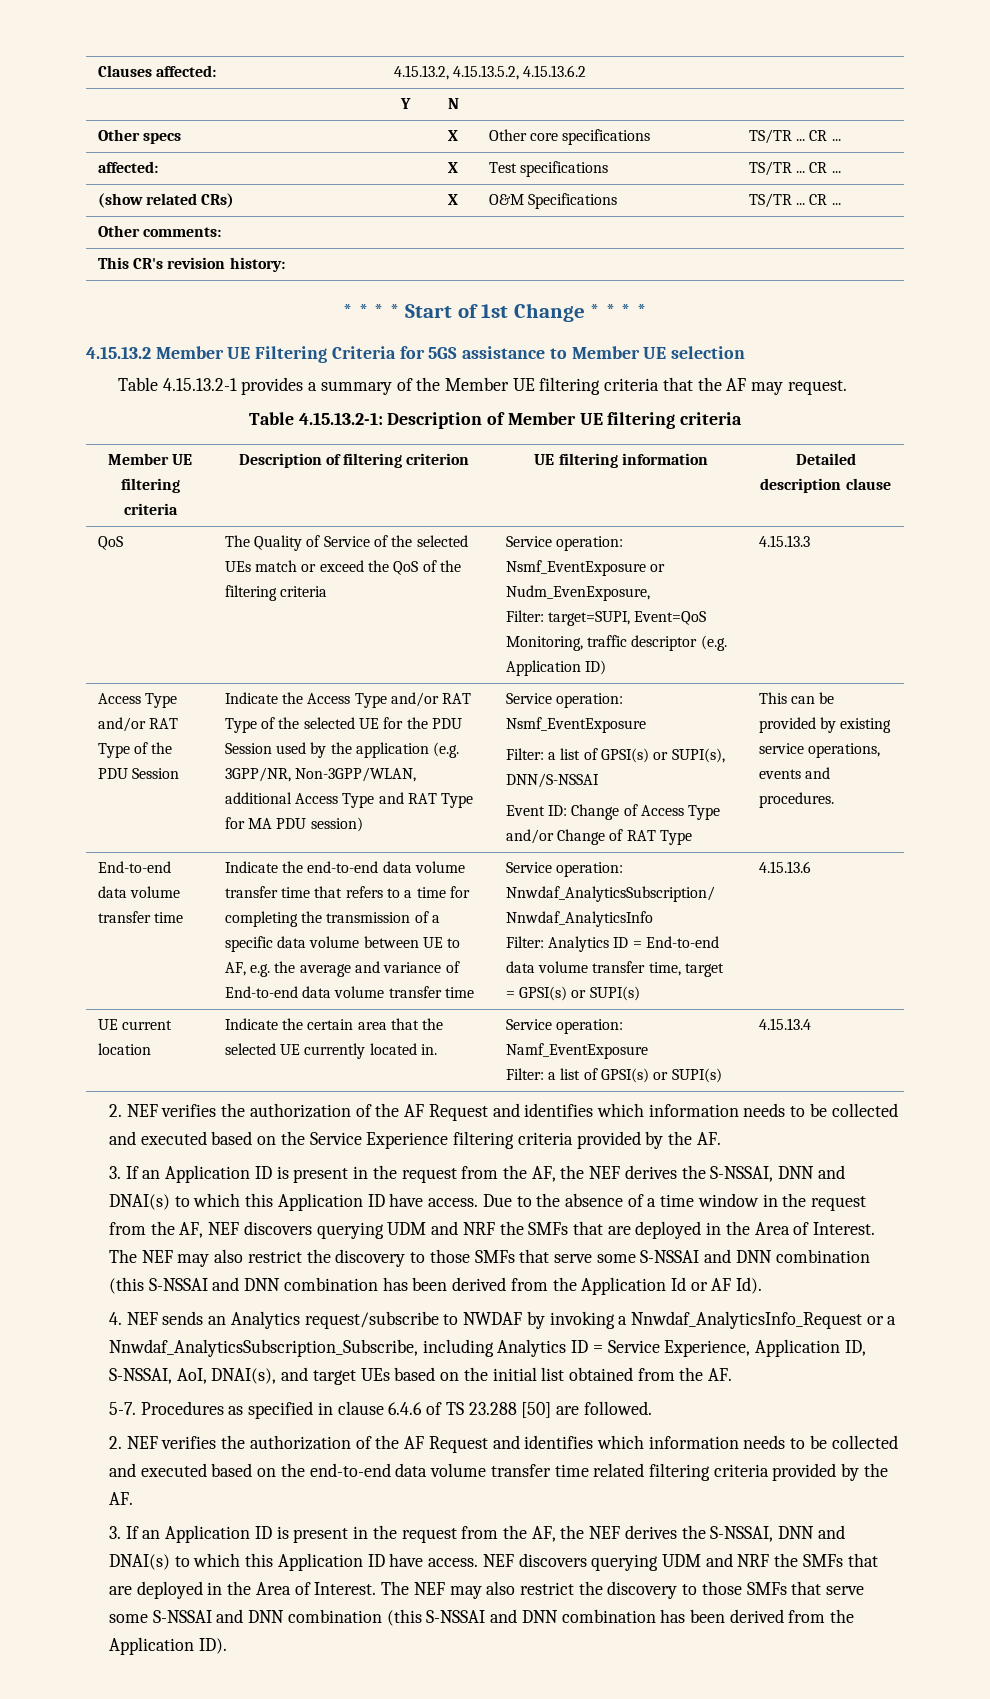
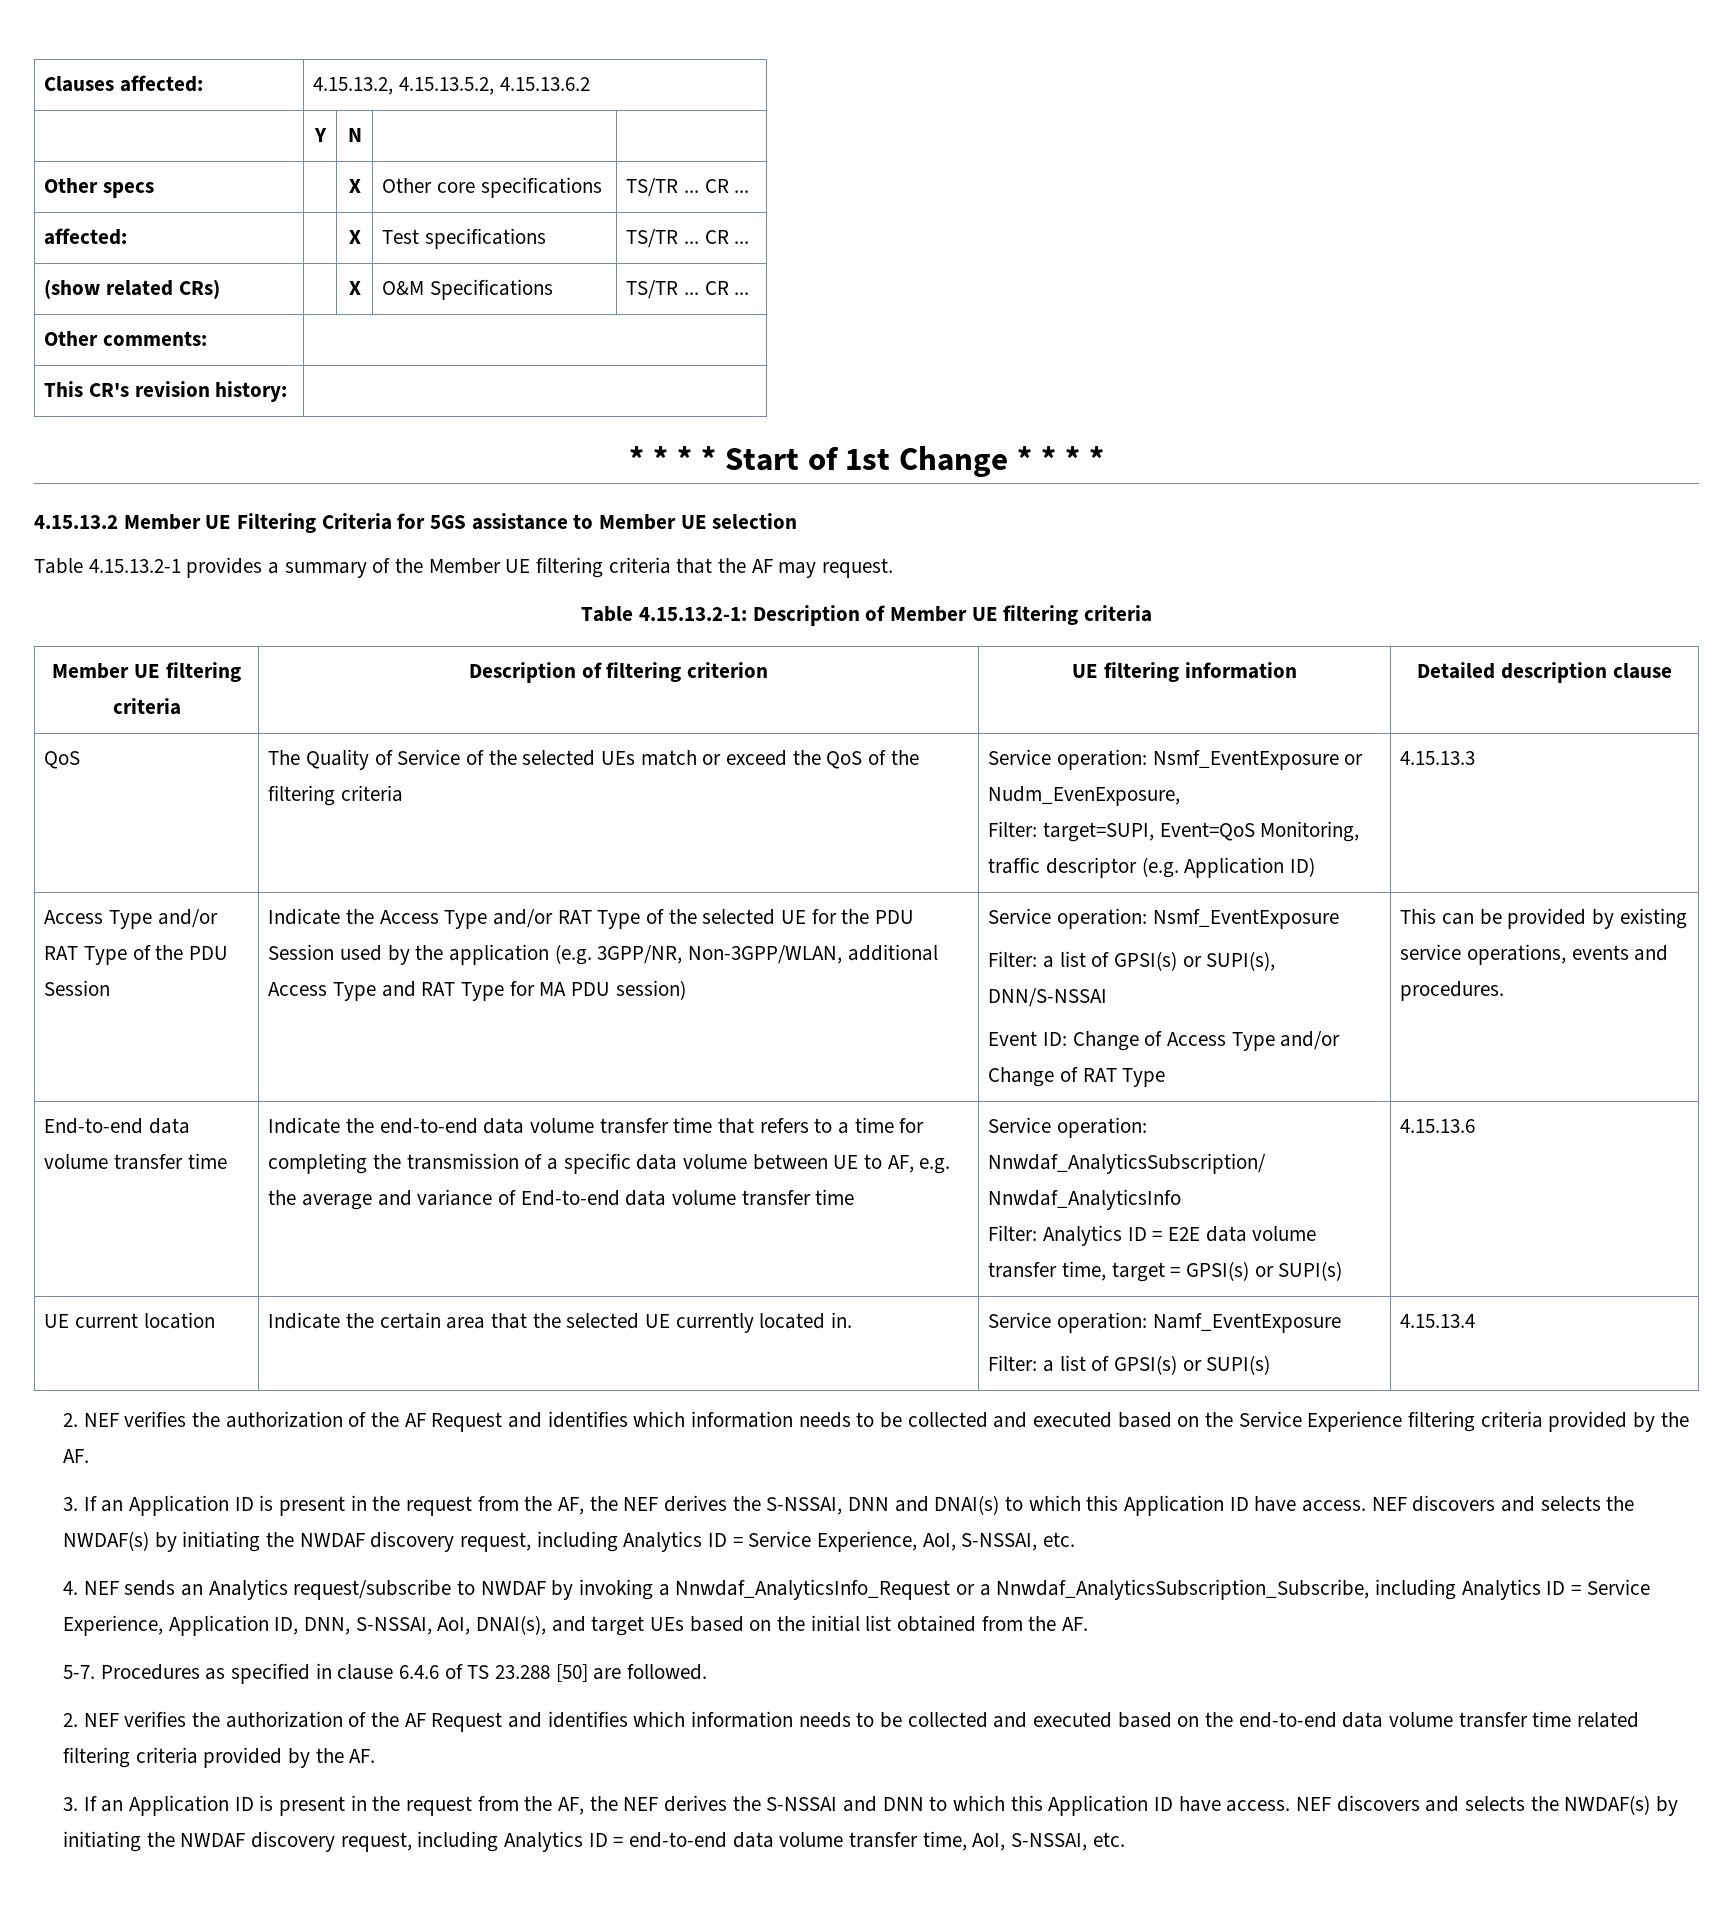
[646,936,720,948] End-to-end -> [1168,1227,1201,1241] E2E
[482,1193,867,1211] [109,1221,876,1239] [109,1249,870,1267] [109,1277,763,1295] Due to the absence of a time window in the request from the AF, NEF discovers querying UDM and NRF the SMFs that are deployed in the Area of Interest. The NEF may also restrict the discovery to those SMFs that serve some S-NSSAI and DNN combination (this S-NSSAI and DNN combination has been derived from the Application Id or AF Id). -> [1371,1495,1635,1512] [62,1531,1076,1552] NEF discovers and selects the NWDAF(s) by initiating the NWDAF discovery request, including Analytics ID = Service Experience, AoI, S-NSSAI, etc.
(866, 1348) none -> [303,1617,350,1635] DNN,
[710,1525,845,1542] [109,1553,878,1571] [109,1581,865,1599] [109,1609,855,1626] [109,1637,227,1655] S-NSSAI, DNN and DNAI(s) to which this Application ID have access. NEF discovers querying UDM and NRF the SMFs that are deployed in the Area of Interest. The NEF may also restrict the discovery to those SMFs that serve some S-NSSAI and DNN combination (this S-NSSAI and DNN combination has been derived from the Application ID). -> [766,1795,1679,1816] [62,1831,1125,1852] S-NSSAI and DNN to which this Application ID have access. NEF discovers and selects the NWDAF(s) by initiating the NWDAF discovery request, including Analytics ID = end-to-end data volume transfer time, AoI, S-NSSAI, etc.

